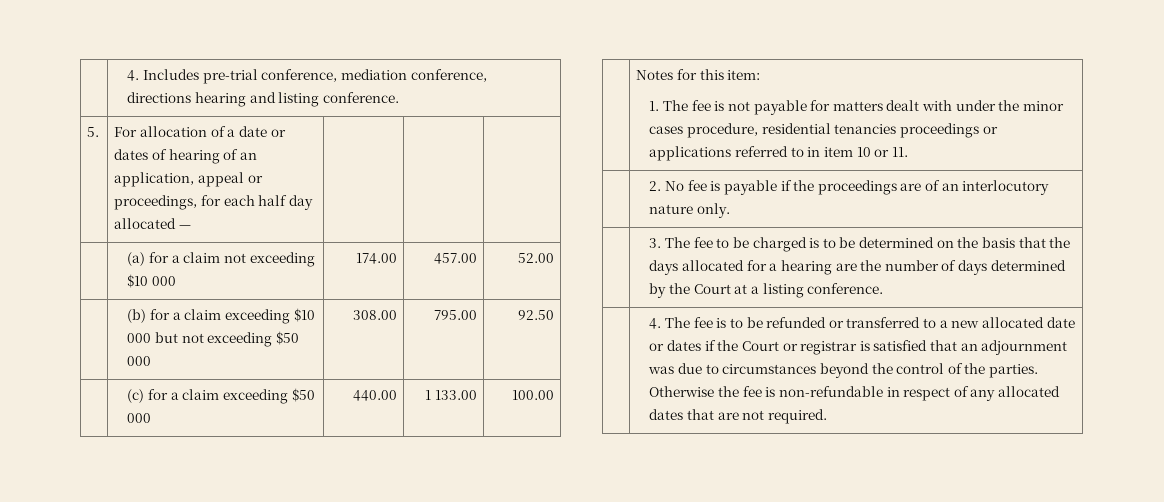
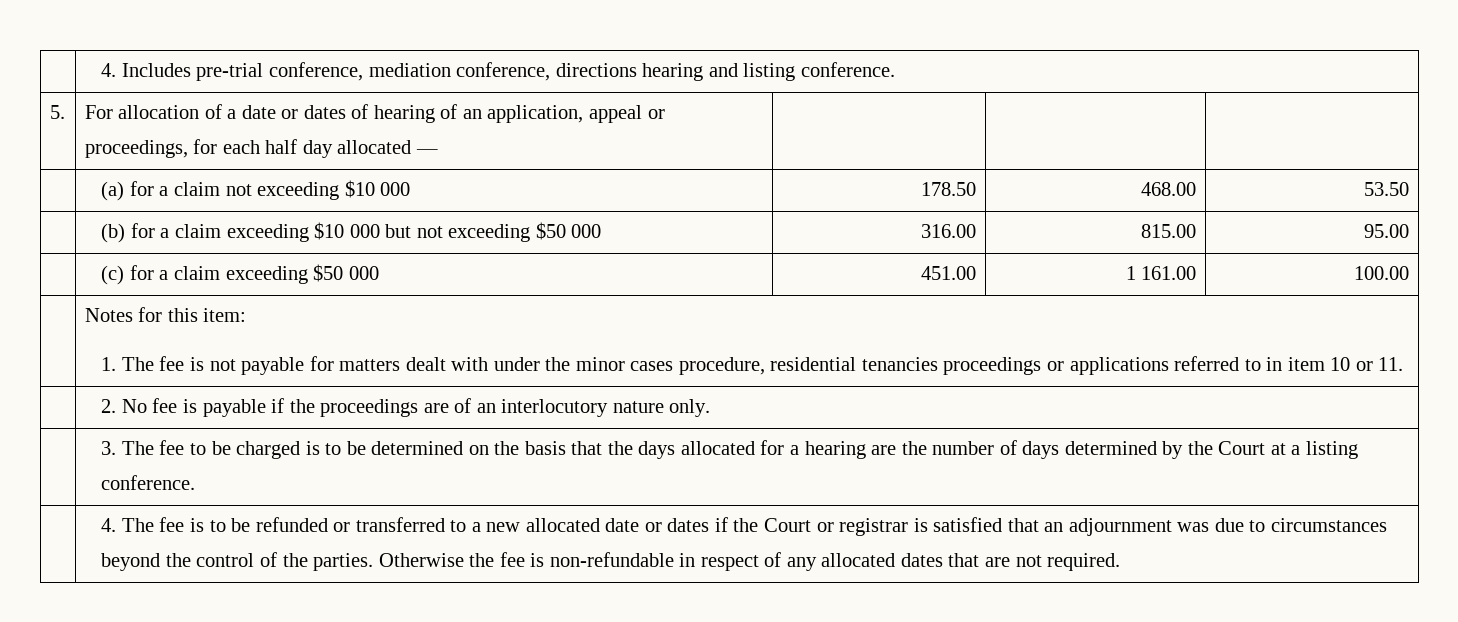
[355,253,397,264] [433,253,477,264] [517,253,554,263] 174.00 | 457.00 | 52.00 -> [921,182,977,196] [1141,182,1197,196] [1364,182,1410,196] 178.50 | 468.00 | 53.50
[352,310,397,320] [433,310,477,320] [517,310,554,320] 308.00 | 795.00 | 92.50 -> [921,224,977,238] [1141,224,1197,238] [1364,224,1410,238] 316.00 | 815.00 | 95.00
[352,390,397,401] [424,390,477,400] 440.00 | 1 133.00 -> [921,266,977,280] [1125,266,1197,280] 451.00 | 1 161.00

